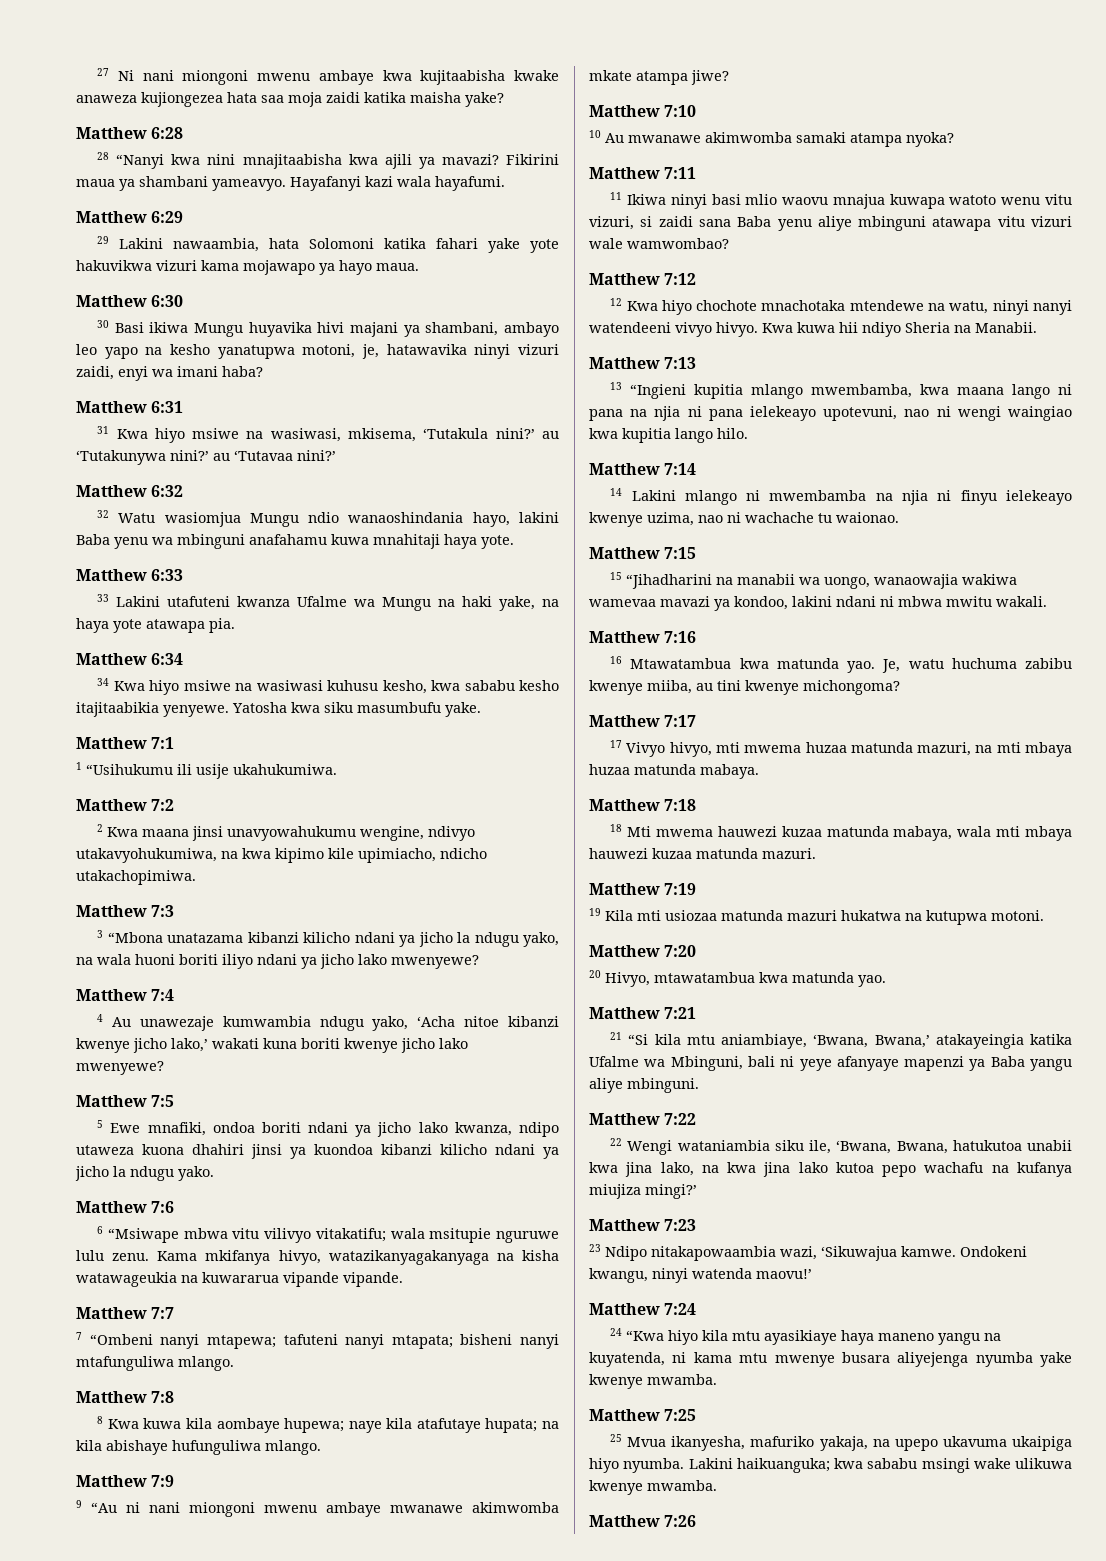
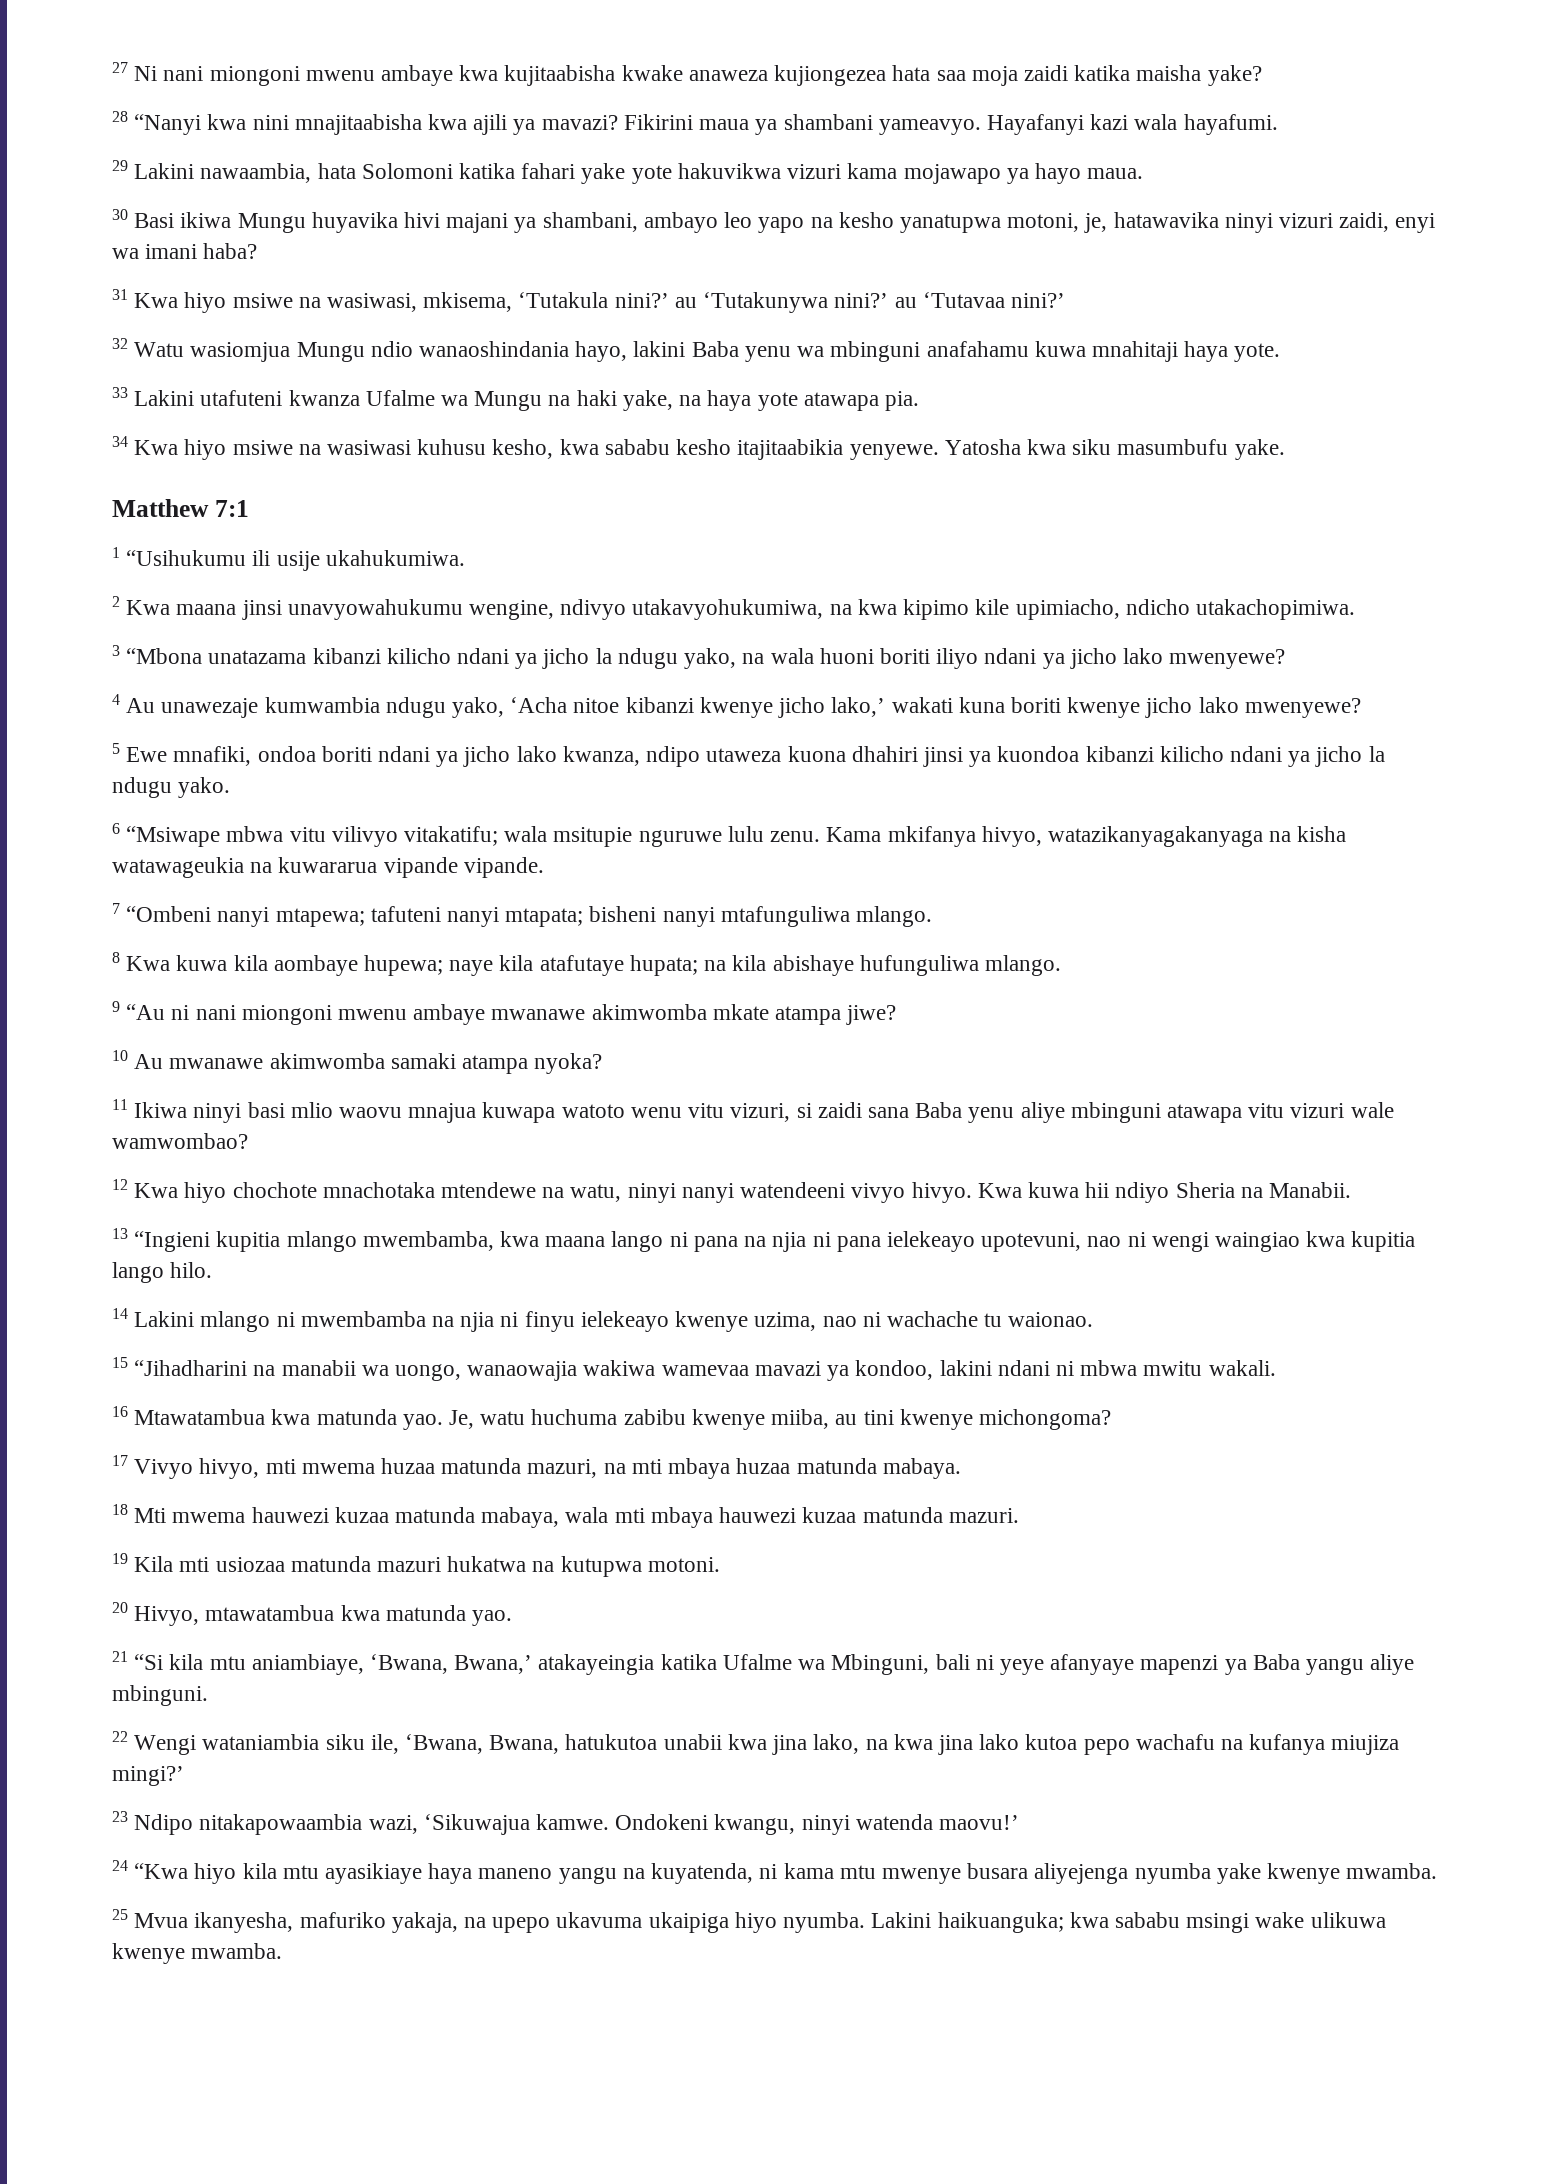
[76,127,184,139] // Matthew 6:28 -> (1262, 75) none
[76,211,184,223] // Matthew 6:29 -> (1278, 124) none
[76,295,184,307] // Matthew 6:30 -> (1144, 173) none
[76,401,184,413] // Matthew 6:31 -> (258, 251) none
[76,485,184,497] // Matthew 6:32 -> (1065, 300) none
[76,569,184,581] // Matthew 6:33 -> (1281, 352) none
[76,653,184,665] // Matthew 6:34 -> (919, 401) none
[76,799,175,811] // Matthew 7:2 -> (465, 558) none
[76,905,175,917] // Matthew 7:3 -> (1355, 609) none
[76,989,175,1001] // Matthew 7:4 -> (1286, 659) none
[76,1095,175,1107] // Matthew 7:5 -> (1361, 708) none
[76,1201,175,1213] // Matthew 7:6 -> (231, 787) none
[76,1307,175,1319] // Matthew 7:7 -> (544, 867) none
[76,1391,175,1403] // Matthew 7:8 -> (933, 916) none
[76,1475,175,1487] // Matthew 7:9 -> (1061, 965) none
[589,105,697,117] // Matthew 7:10 -> (897, 1015) none
[589,167,697,179] // Matthew 7:11 -> (603, 1063) none
[589,273,697,285] // Matthew 7:12 -> (248, 1141) none
[589,357,697,369] // Matthew 7:13 -> (1351, 1190) none
[589,463,697,475] // Matthew 7:14 -> (213, 1270) none
[589,547,697,559] // Matthew 7:15 -> (1094, 1319) none
[589,631,697,643] // Matthew 7:16 -> (1276, 1368) none
[589,715,697,727] // Matthew 7:17 -> (1111, 1419) none
[589,799,697,811] // Matthew 7:18 -> (961, 1468) none
[589,883,697,895] // Matthew 7:19 -> (1019, 1515) none
[589,945,697,957] // Matthew 7:20 -> (720, 1564) none
[589,1007,697,1019] // Matthew 7:21 -> (513, 1618) none
[589,1113,697,1125] // Matthew 7:22 -> (208, 1695) none
[589,1219,697,1231] // Matthew 7:23 -> (184, 1776) none
[589,1303,697,1315] // Matthew 7:24 -> (1020, 1822) none
[589,1409,697,1421] // Matthew 7:25 -> (1438, 1871) none
[589,1515,697,1527] // Matthew 7:26 -> (283, 1951) none

